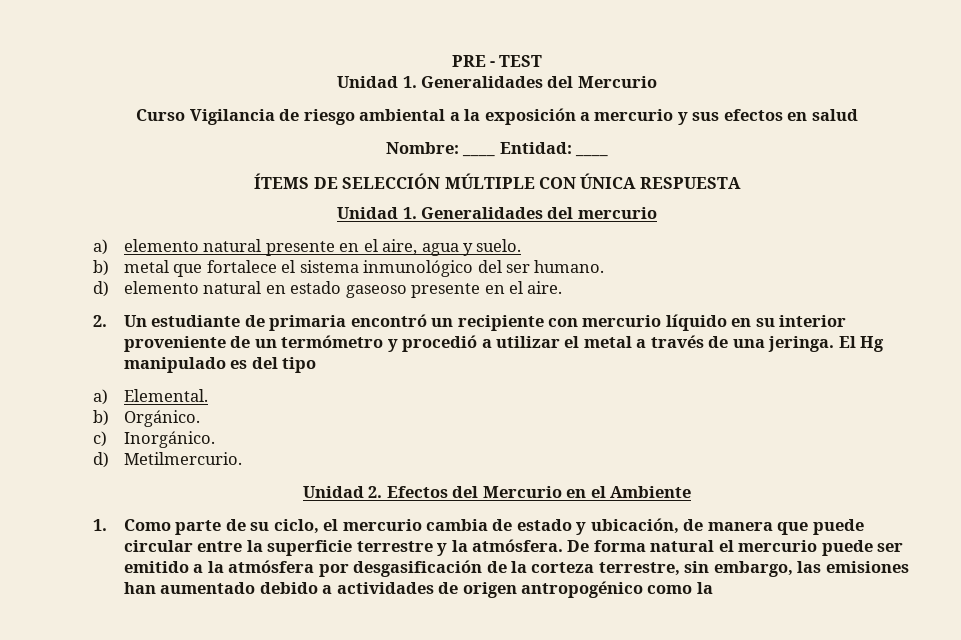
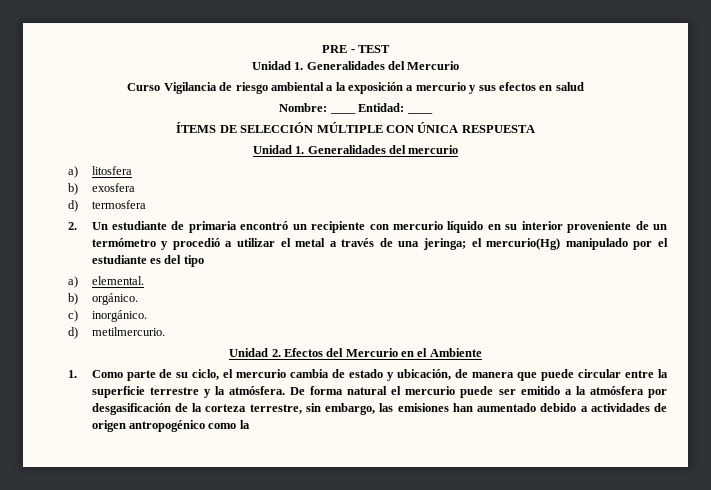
[123,239,522,256] [92,260,605,277] [92,281,563,298] elemento natural presente en el aire, agua y suelo. // b) metal que fortalece el sistema inmunológico del ser humano. // d) elemento natural en estado gaseoso presente en el aire. -> [91,166,132,175] [67,183,135,195] [67,200,146,212] litosfera // b) exosfera // d) termosfera
[768,336,885,352] [123,357,226,373] jeringa. El Hg manipulado -> [423,238,669,250] [91,255,147,264] jeringa; el mercurio(Hg) manipulado por el estudiante
[123,389,208,402] [92,410,200,427] Elemental. // b) Orgánico. -> [91,276,144,285] [67,293,138,305] elemental. // b) orgánico.
[123,431,215,448] [92,452,242,468] Inorgánico. // d) Metilmercurio. -> [91,310,147,322] [67,327,165,339] inorgánico. // d) metilmercurio.

